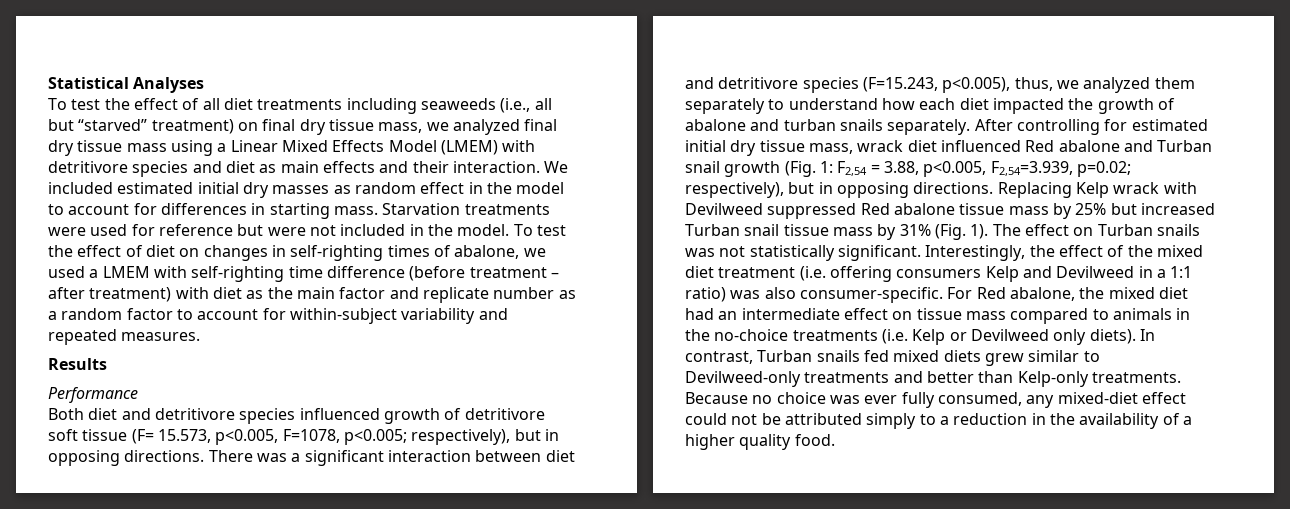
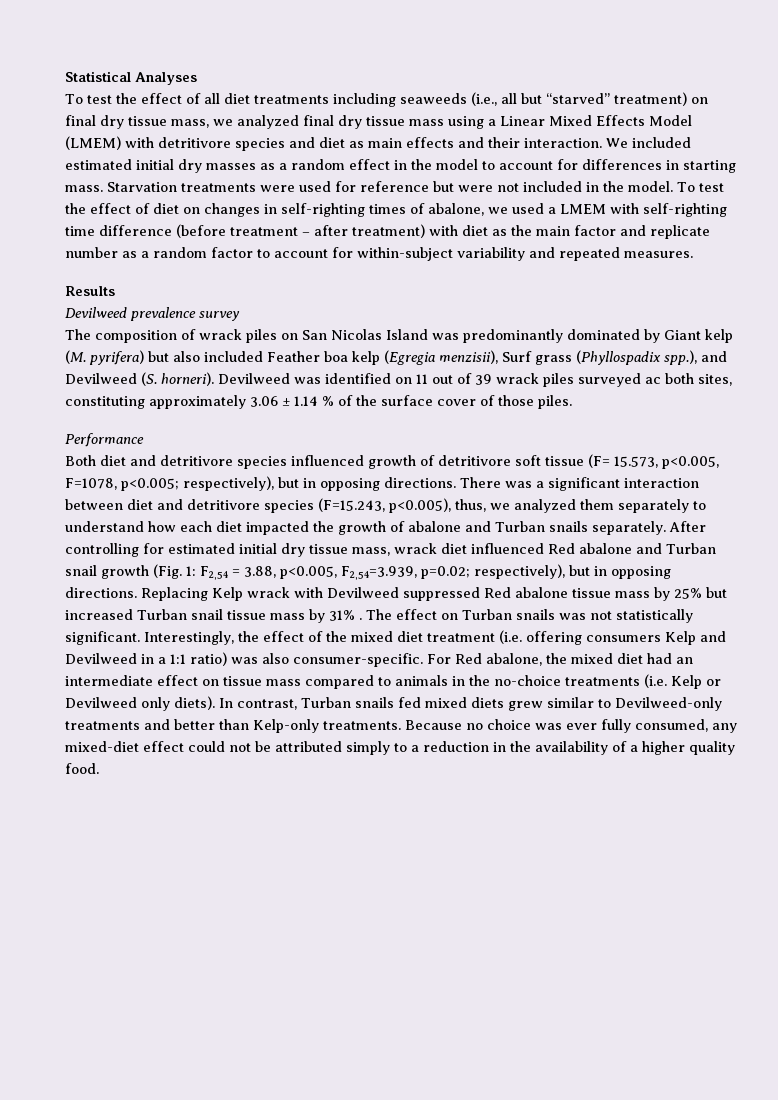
(351, 189) none -> [279,163,287,170] a
(107, 364) none -> [65,307,240,321] [65,329,733,343] [65,350,727,365] [65,372,732,387] [65,395,572,409] // Devilweed prevalence survey // The composition of wrack piles on San Nicolas Island was predominantly dominated by Giant kelp (M. pyrifera) but also included Feather boa kelp (Egregia menzisii), Surf grass (Phyllospadix spp.), and Devilweed (S. horneri). Devilweed was identified on 11 out of 39 wrack piles surveyed ac both sites, constituting approximately 3.06 ± 1.14 % of the surface cover of those piles.
[783,119,836,131] turban -> [495,521,545,532] Turban
[934,224,989,240] (Fig. 1). -> [359,618,362,620] .

